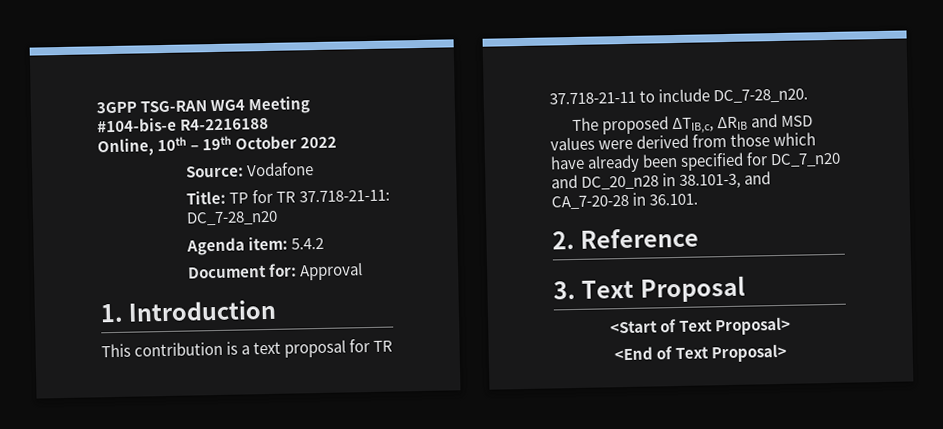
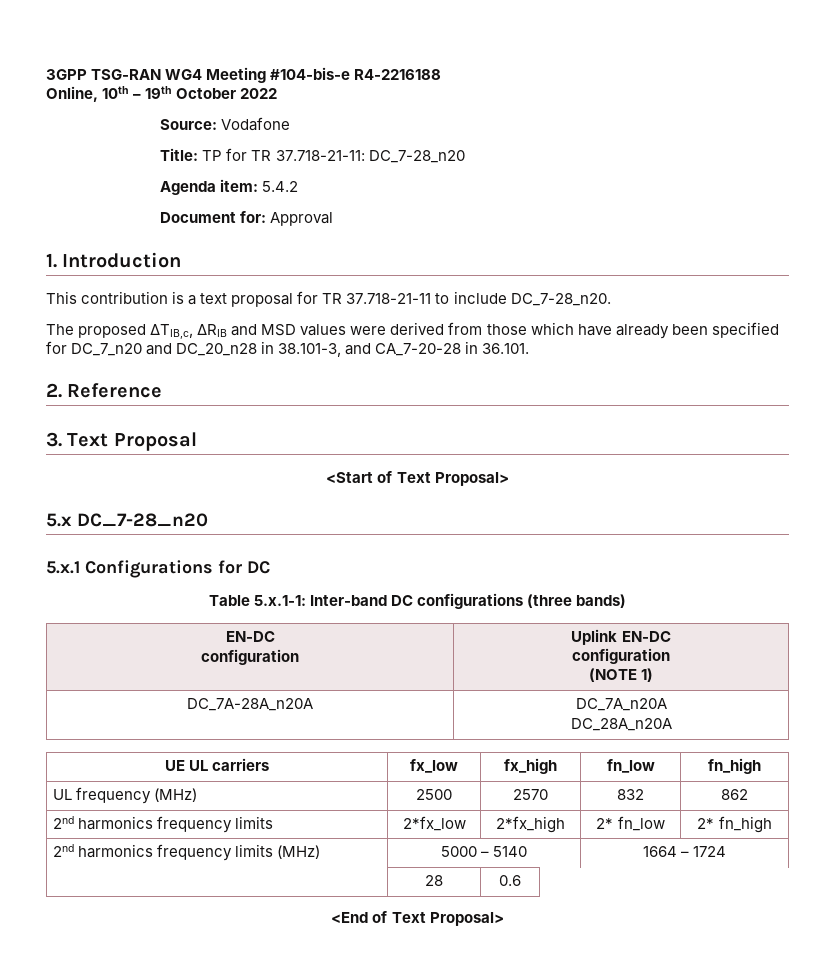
(792, 326) none -> [46,513,209,527] [46,560,270,578] [208,593,627,609] [225,631,275,642] [201,649,299,665] [571,629,671,645] [572,648,670,664] [588,668,654,682] [187,698,313,711] [575,698,667,711] [570,718,672,731] [164,758,270,771] [410,759,458,773] [504,758,557,774] [606,759,655,773] [708,758,761,774] [52,787,198,804] [416,789,452,800] [513,789,548,800] [617,789,644,800] [721,789,748,800] [52,816,274,833] [402,816,466,831] [496,816,565,833] [596,816,665,831] [697,816,772,833] [52,844,321,861] [440,846,528,857] [642,846,727,857] [425,875,443,886] [499,875,521,886] // 5.x DC_7-28_n20 // 5.x.1 Configurations for DC // Table 5.x.1-1: Inter-band DC configurations (three bands) // EN-DC // configuration | Uplink EN-DC // configuration // (NOTE 1) // DC_7A-28A_n20A | DC_7A_n20A // DC_28A_n20A // UE UL carriers | fx_low | fx_high | fn_low | fn_high // UL frequency (MHz) | 2500 | 2570 | 832 | 862 // 2nd harmonics frequency limits | 2*fx_low | 2*fx_high | 2* fn_low | 2* fn_high // 2nd harmonics frequency limits (MHz) | 5000 – 5140 | 1664 – 1724 // | 28 | 0.6

